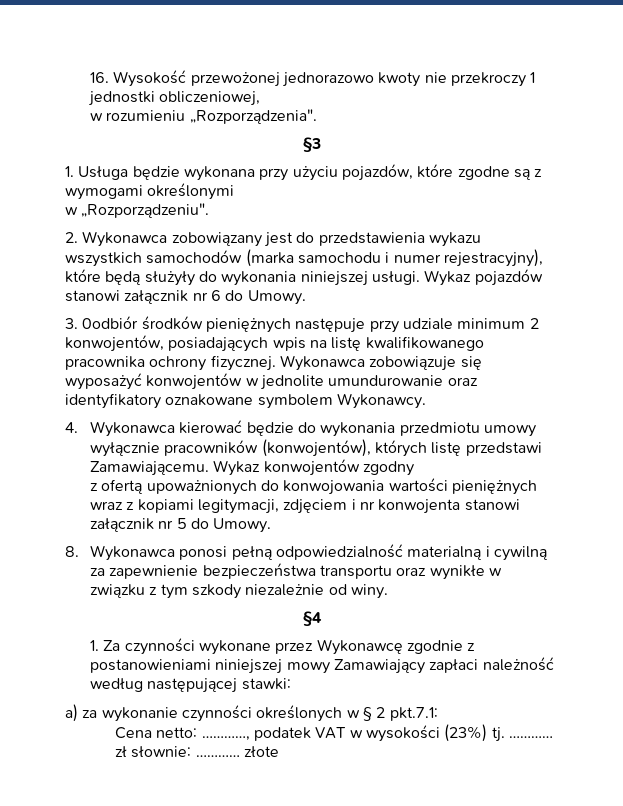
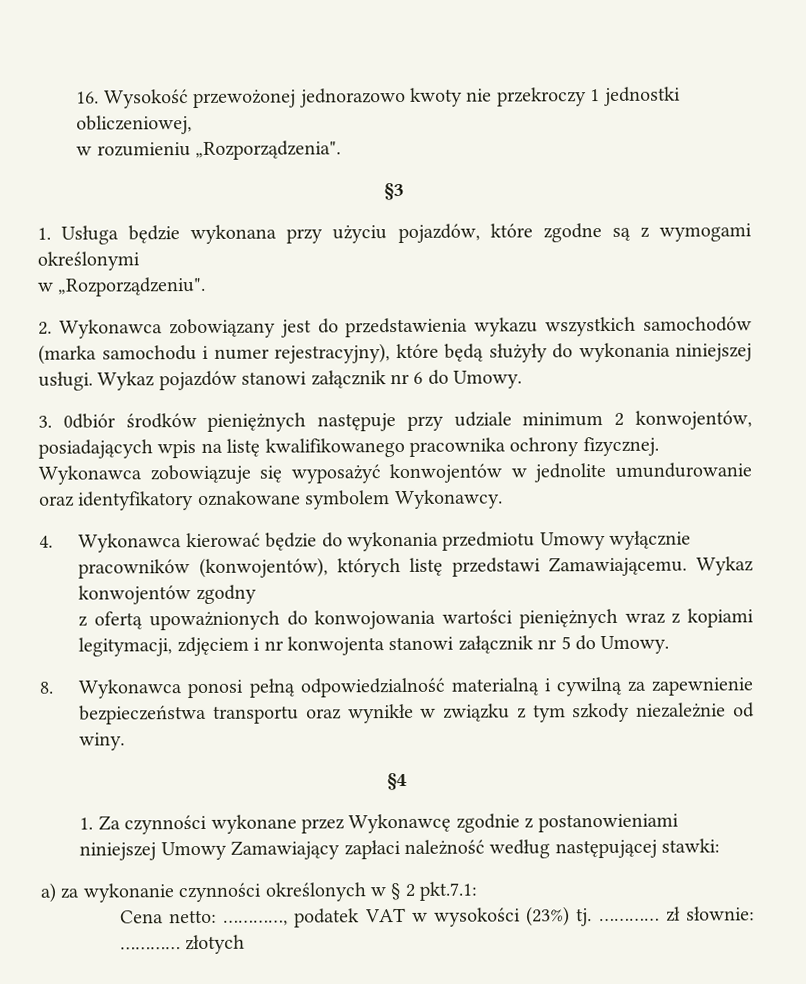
[82,316,139,329] 0odbiór -> [62,413,116,429] 0dbiór
[483,425,536,437] umowy -> [539,532,606,551] Umowy
[286,662,330,674] mowy -> [160,841,227,861] Umowy
[244,746,280,758] złote -> [185,934,246,955] złotych

